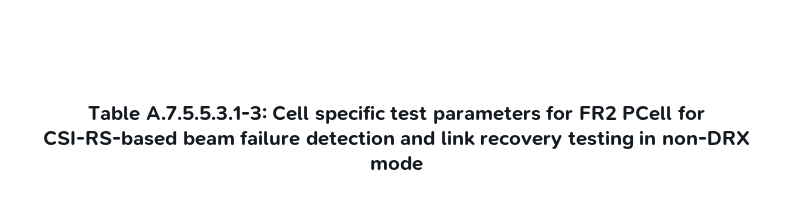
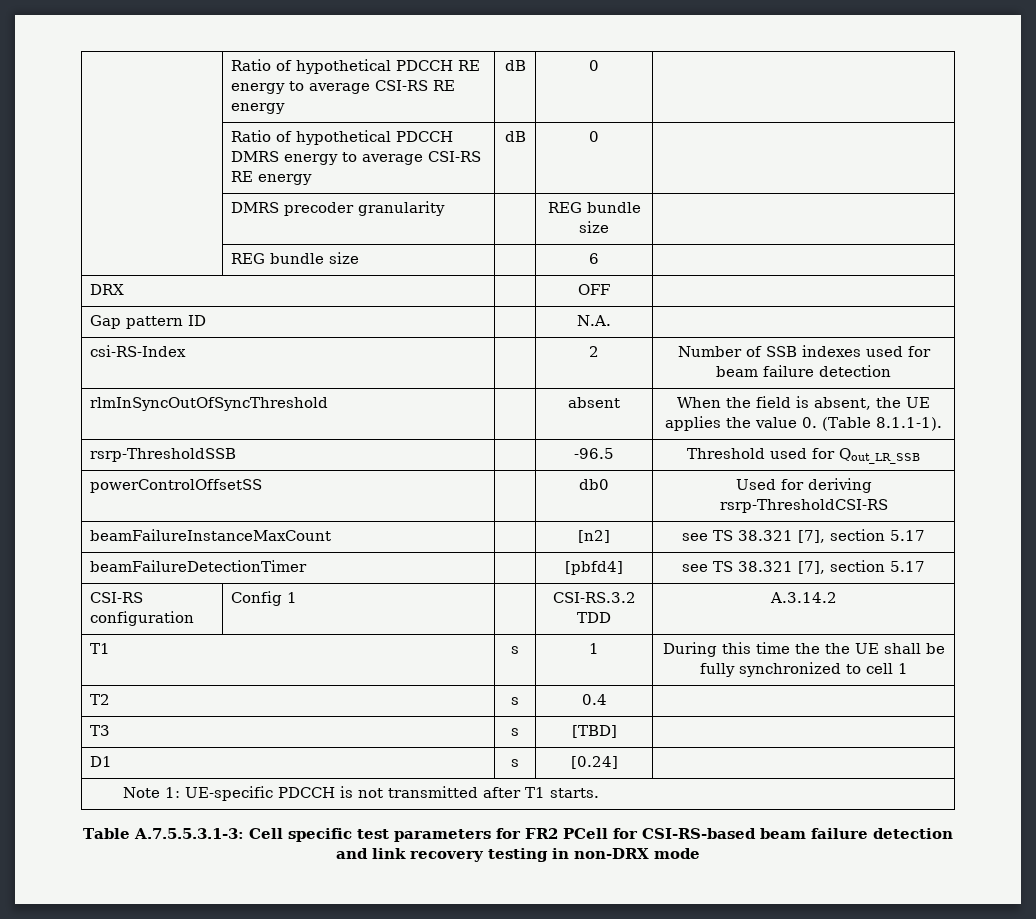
(88, 113) none -> [231,59,481,74] [231,80,456,94] [231,103,286,114] [504,60,526,71] [589,60,599,71] [231,130,454,145] [231,151,482,165] [231,171,313,185] [504,131,526,142] [589,131,599,142] [231,201,446,216] [547,202,641,213] [579,221,609,233] [231,252,360,264] [589,253,599,264] [90,284,125,295] [578,284,610,295] [90,315,207,329] [577,315,612,326] [90,345,187,357] [589,346,599,357] [677,345,931,357] [716,365,891,377] [90,397,329,411] [568,397,620,408] [677,396,930,410] [665,416,942,431] [90,448,237,462] [574,448,614,459] [687,448,920,464] [90,479,263,493] [579,479,609,490] [735,478,872,493] [719,499,888,513] [90,529,332,541] [578,530,610,543] [682,529,925,543] [90,560,308,572] [565,561,623,575] [682,560,925,574] [90,592,144,603] [90,611,195,626] [231,591,298,606] [552,592,636,603] [577,612,611,623] [769,592,837,603] [90,643,111,654] [511,646,519,654] [589,643,599,654] [662,642,945,657] [699,662,908,677] [90,694,111,705] [511,697,519,705] [581,694,607,705] [90,725,111,736] [511,728,519,736] [571,725,617,738] [90,756,113,767] [511,759,519,767] [570,756,618,769] [122,786,599,801] | Ratio of hypothetical PDCCH RE energy to average CSI-RS RE energy | dB | 0 | // | Ratio of hypothetical PDCCH DMRS energy to average CSI-RS RE energy | dB | 0 | // | DMRS precoder granularity | | REG bundle size | // | REG bundle size | | 6 | // DRX | | OFF | // Gap pattern ID | | N.A. | // csi-RS-Index | | 2 | Number of SSB indexes used for beam failure detection // rlmInSyncOutOfSyncThreshold | | absent | When the field is absent, the UE applies the value 0. (Table 8.1.1-1). // rsrp-ThresholdSSB | | -96.5 | Threshold used for Qout_LR_SSB // powerControlOffsetSS | | db0 | Used for deriving rsrp-ThresholdCSI-RS // beamFailureInstanceMaxCount | | [n2] | see TS 38.321 [7], section 5.17 // beamFailureDetectionTimer | | [pbfd4] | see TS 38.321 [7], section 5.17 // CSI-RS configuration | Config 1 | | CSI-RS.3.2 TDD | A.3.14.2 // T1 | s | 1 | During this time the the UE shall be fully synchronized to cell 1 // T2 | s | 0.4 | // T3 | s | [TBD] | // D1 | s | [0.24] | // Note 1: UE-specific PDCCH is not transmitted after T1 starts. //

